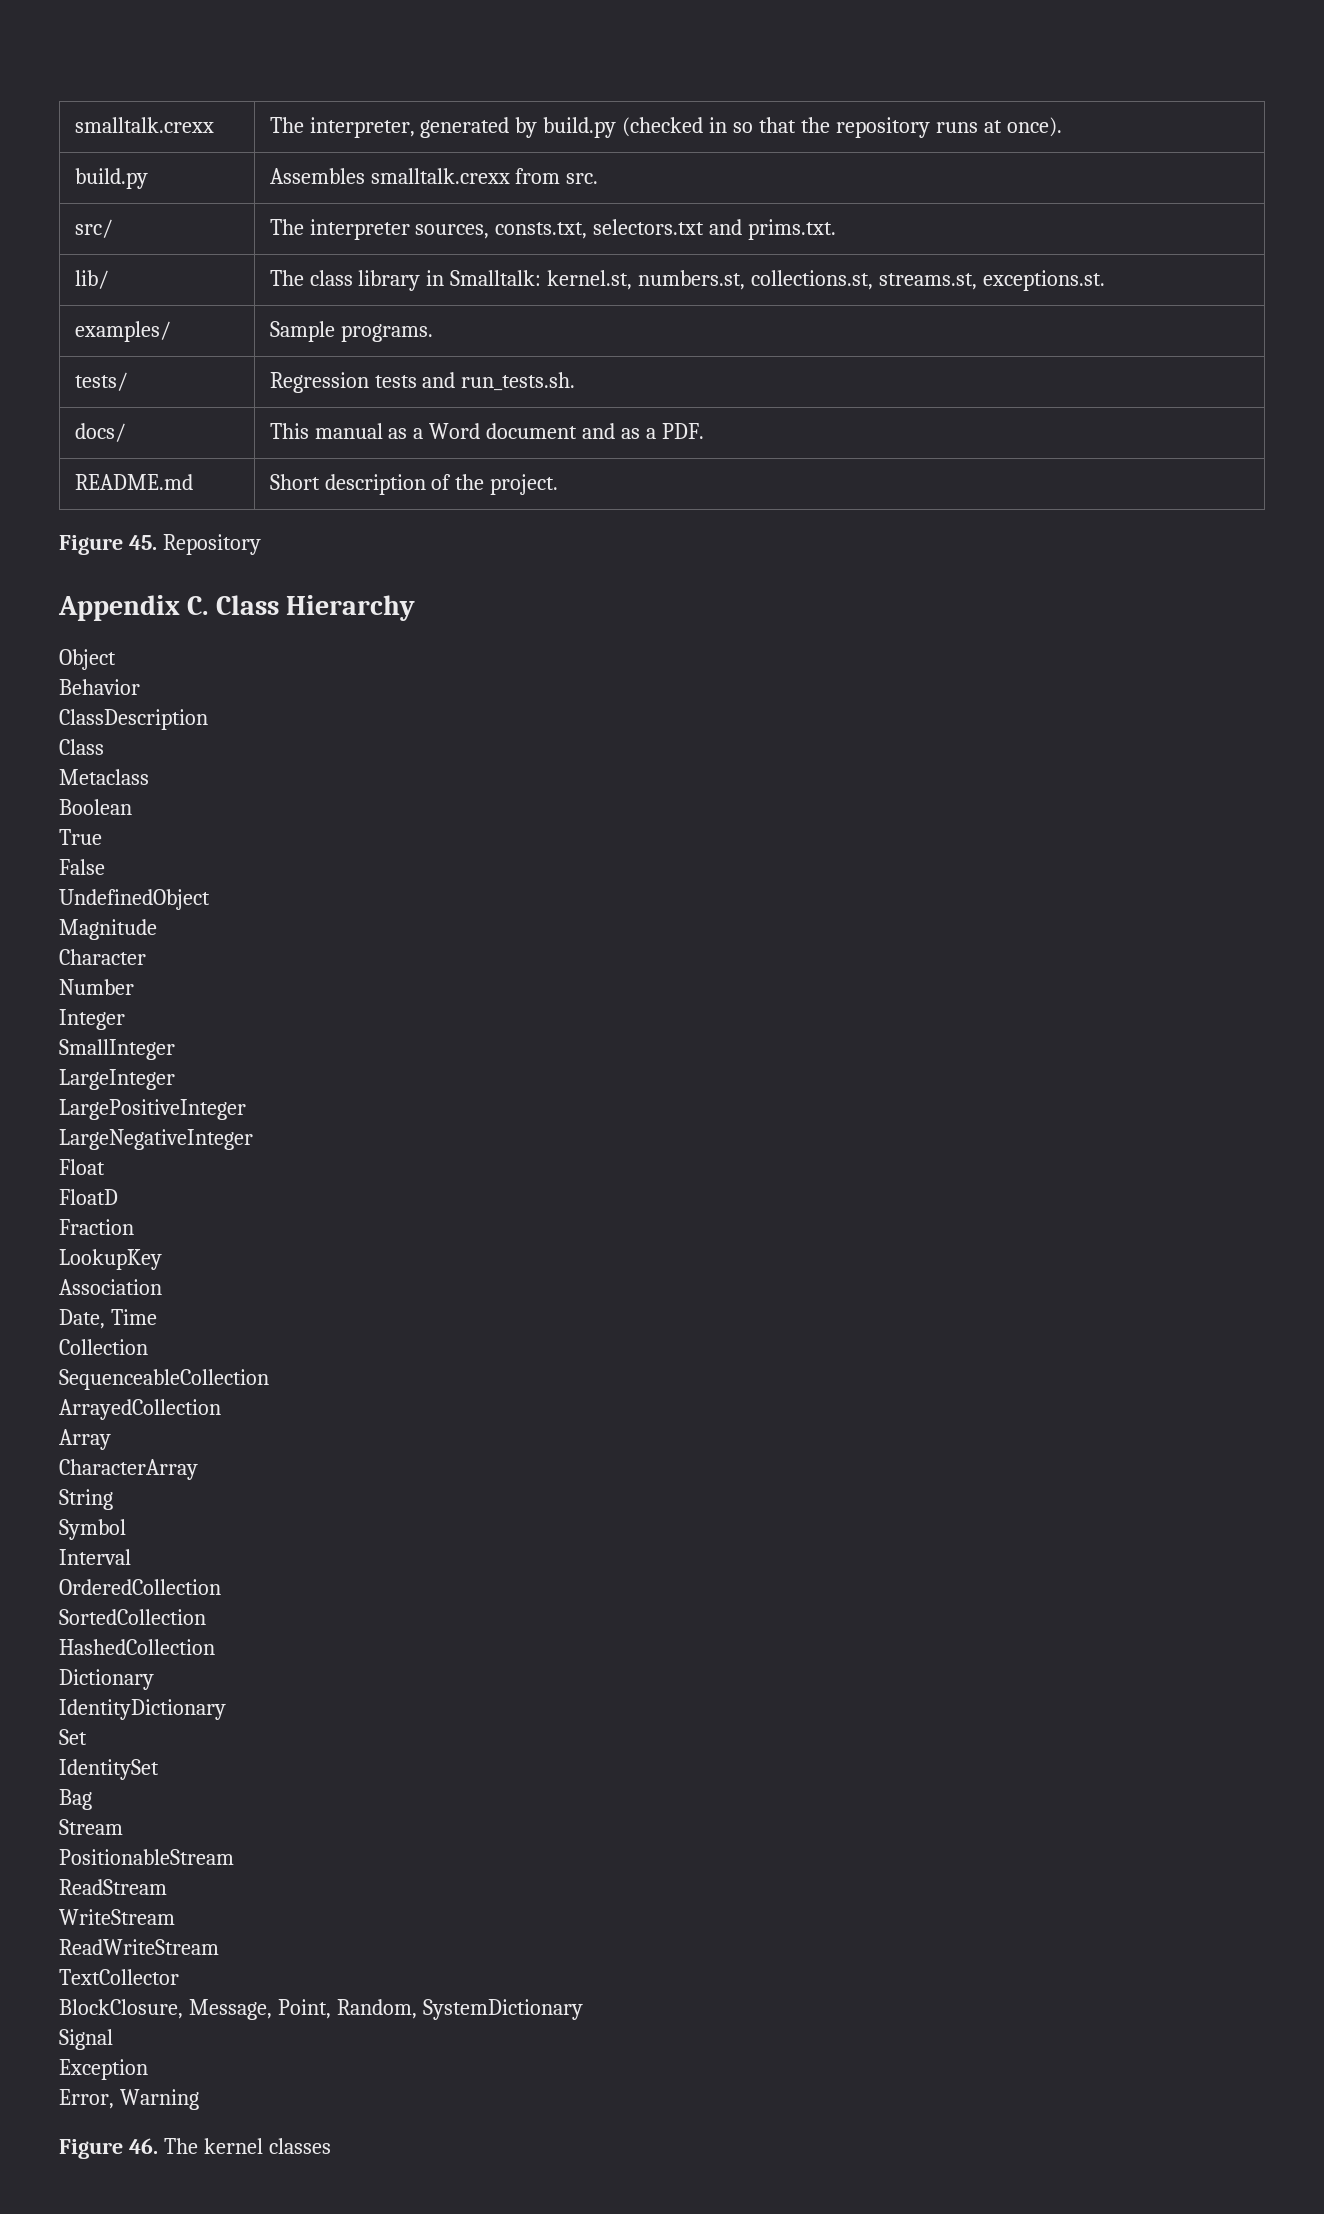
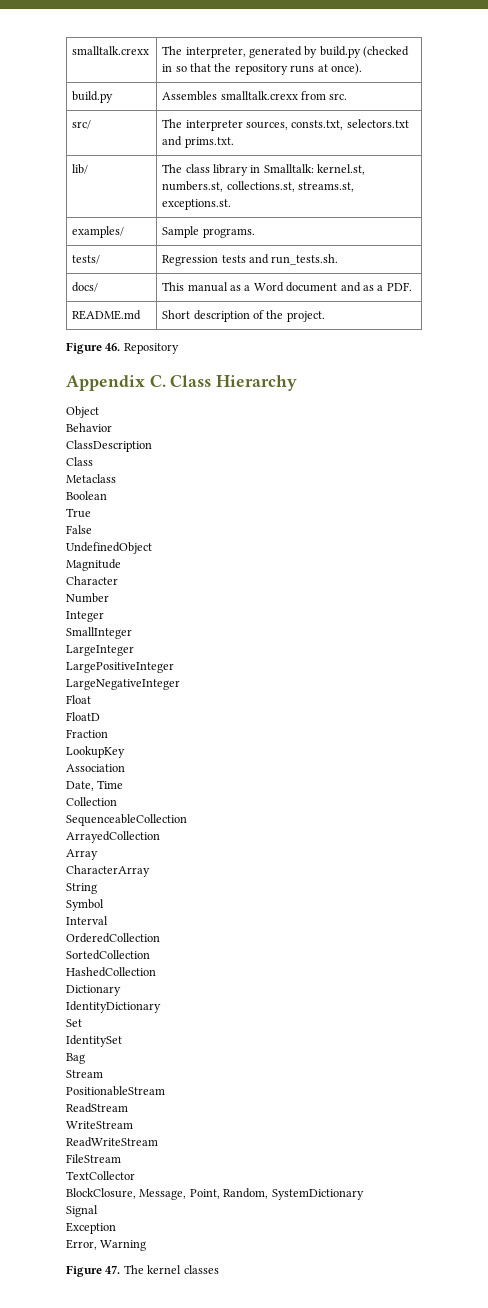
[128,535,157,550] 45. -> [105,343,121,351] 46.
(219, 1947) none -> [66,1154,121,1163] // FileStream
[128,2138,158,2154] 46. -> [105,1265,121,1274] 47.

